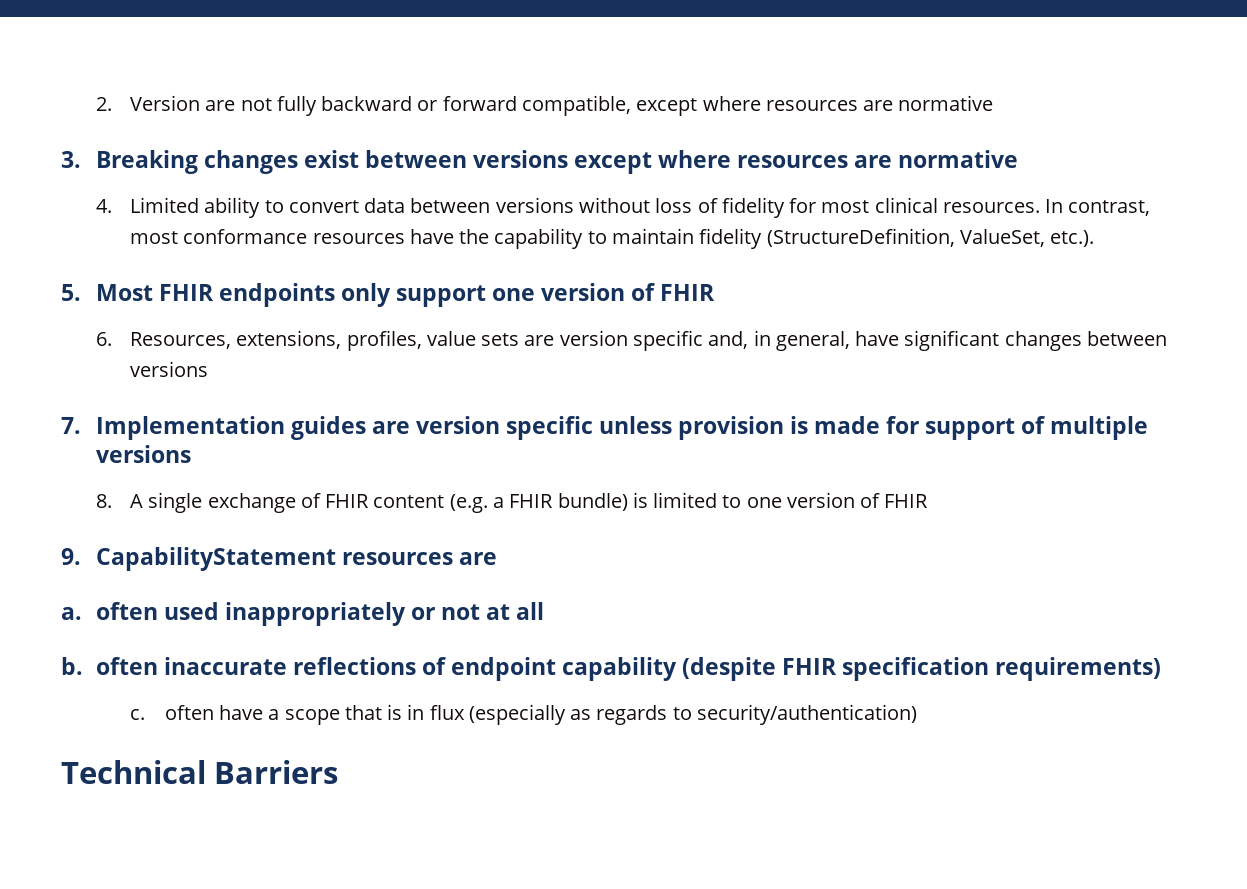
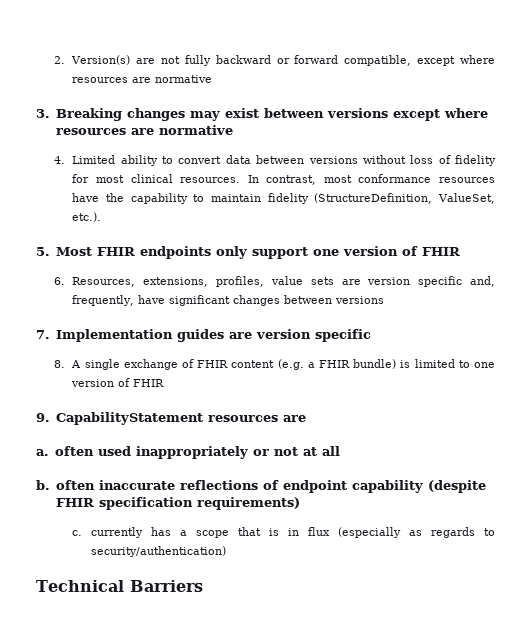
[130,95,201,111] Version -> [71,55,131,65] Version(s)
(298, 162) none -> [189,111,220,121] may
[753,330,850,351] in general, -> [72,295,135,306] frequently,
[598,416,1149,440] [95,445,191,463] unless provision is made for support of multiple versions -> (371, 335) none
[164,705,263,720] often have -> [90,527,171,538] currently has

